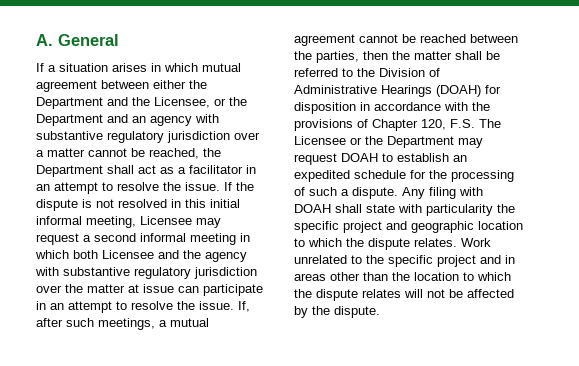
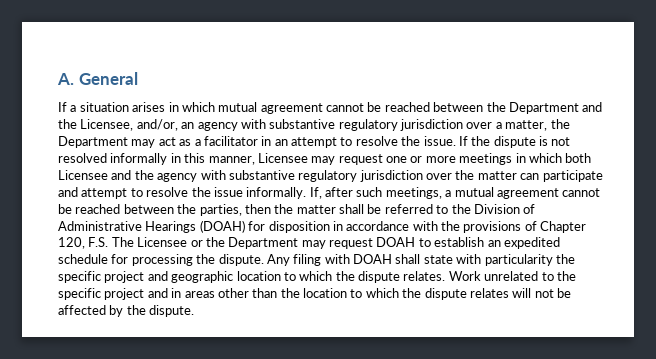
[101,80,186,89] between either -> [326,102,484,112] cannot be reached between
[214,97,247,106] [36,114,128,126] or the Department and -> [136,119,178,131] and/or,
[47,148,221,159] [36,165,134,177] matter cannot be reached, the Department shall -> [505,119,570,131] [58,136,156,148] matter, the Department may
(167, 203) none -> [110,153,168,165] informally
[210,199,240,208] [36,216,221,228] [36,233,236,245] initial informal meeting, Licensee may request a second informal meeting -> [208,153,513,165] manner, Licensee may request one or more meetings
[128,284,263,296] [36,301,234,313] at issue can participate in an attempt to resolve the issue. -> [520,170,603,182] [58,187,307,199] can participate and attempt to resolve the issue informally.
[429,170,514,182] [294,187,349,196] the processing of such a -> [131,254,216,266] processing the

